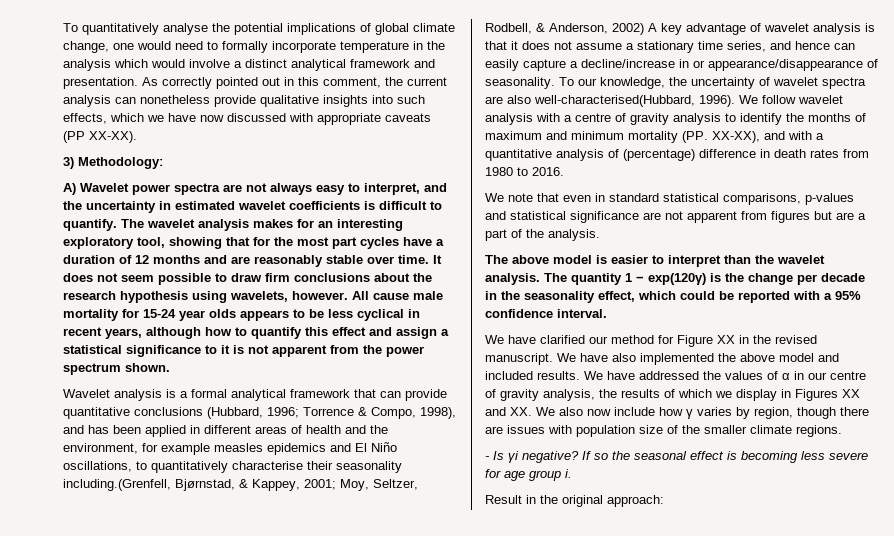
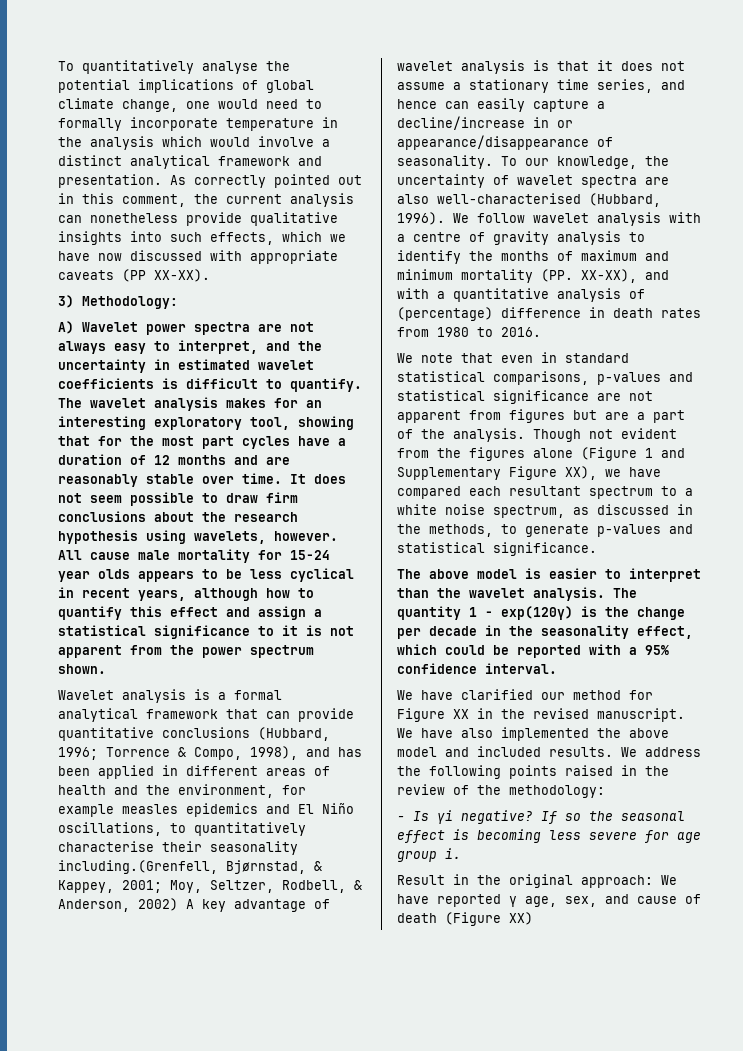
[534,95,695,107] well-characterised(Hubbard, -> [437,193,661,207] well-characterised (Hubbard,
(600, 235) none -> [533,428,677,442] [397,447,685,461] [397,466,661,480] [397,486,693,499] [397,504,693,518] [397,524,693,537] [397,542,597,556] Though not evident from the figures alone (Figure 1 and Supplementary Figure XX), we have compared each resultant spectrum to a white noise spectrum, as discussed in the methods, to generate p-values and statistical significance.
[607,371,866,380] [485,389,860,401] [485,407,869,419] [485,425,842,437] have addressed the values of α in our centre of gravity analysis, the results of which we display in Figures XX and XX. We also now include how γ varies by region, though there are issues with population size of the smaller climate regions. -> [645,747,701,757] [397,765,669,779] [397,784,605,798] address the following points raised in the review of the methodology:
(664, 501) none -> [661,875,677,885] [397,894,701,907] [397,912,533,926] We have reported γ age, sex, and cause of death (Figure XX)

